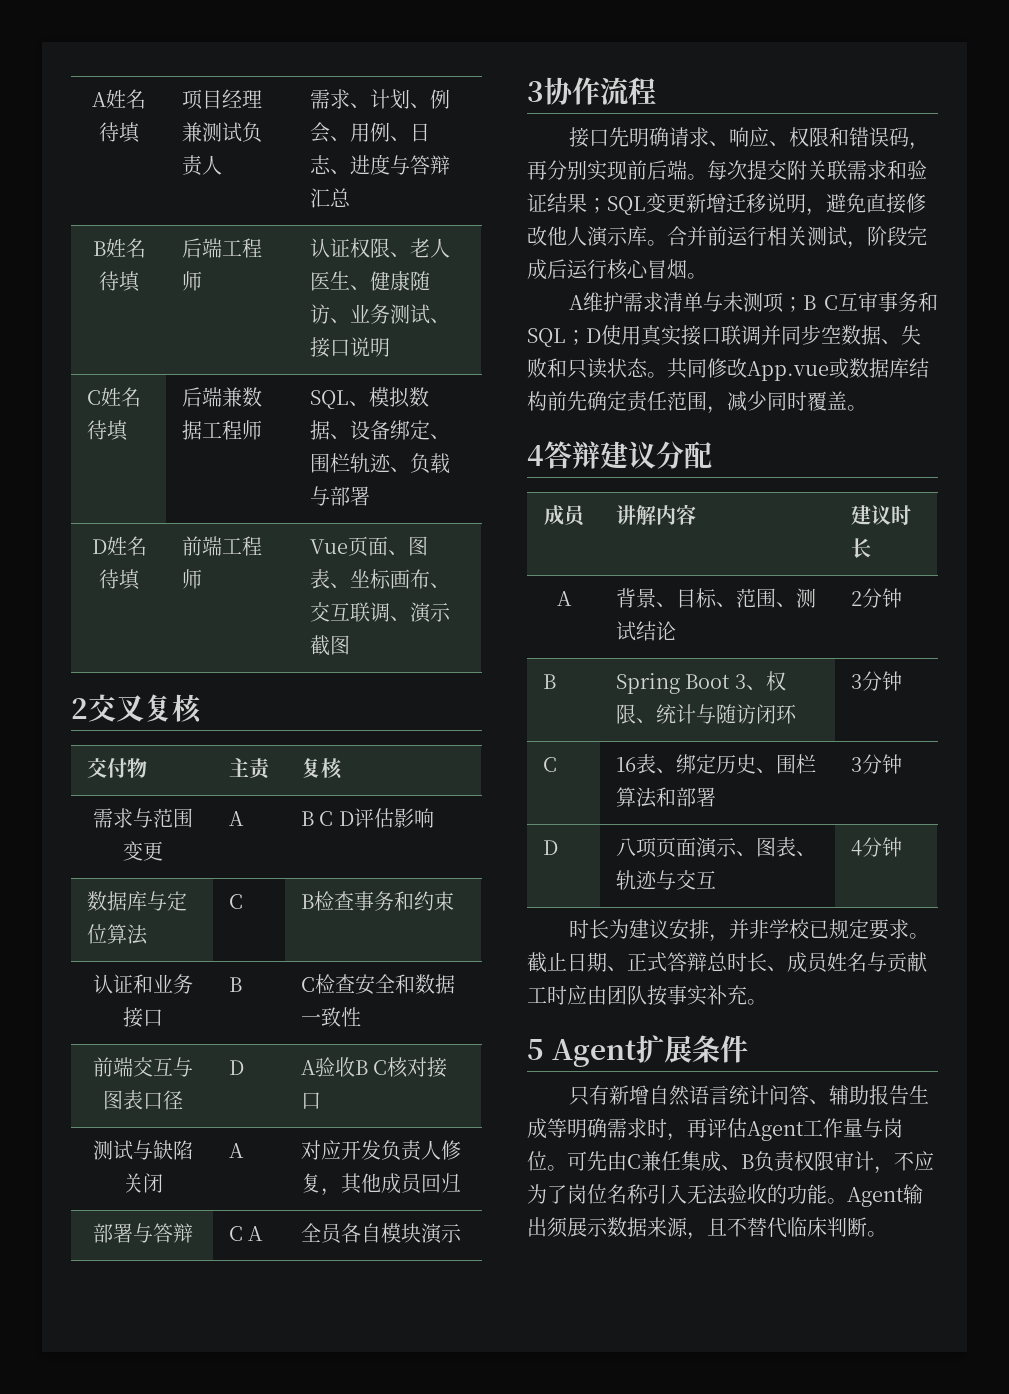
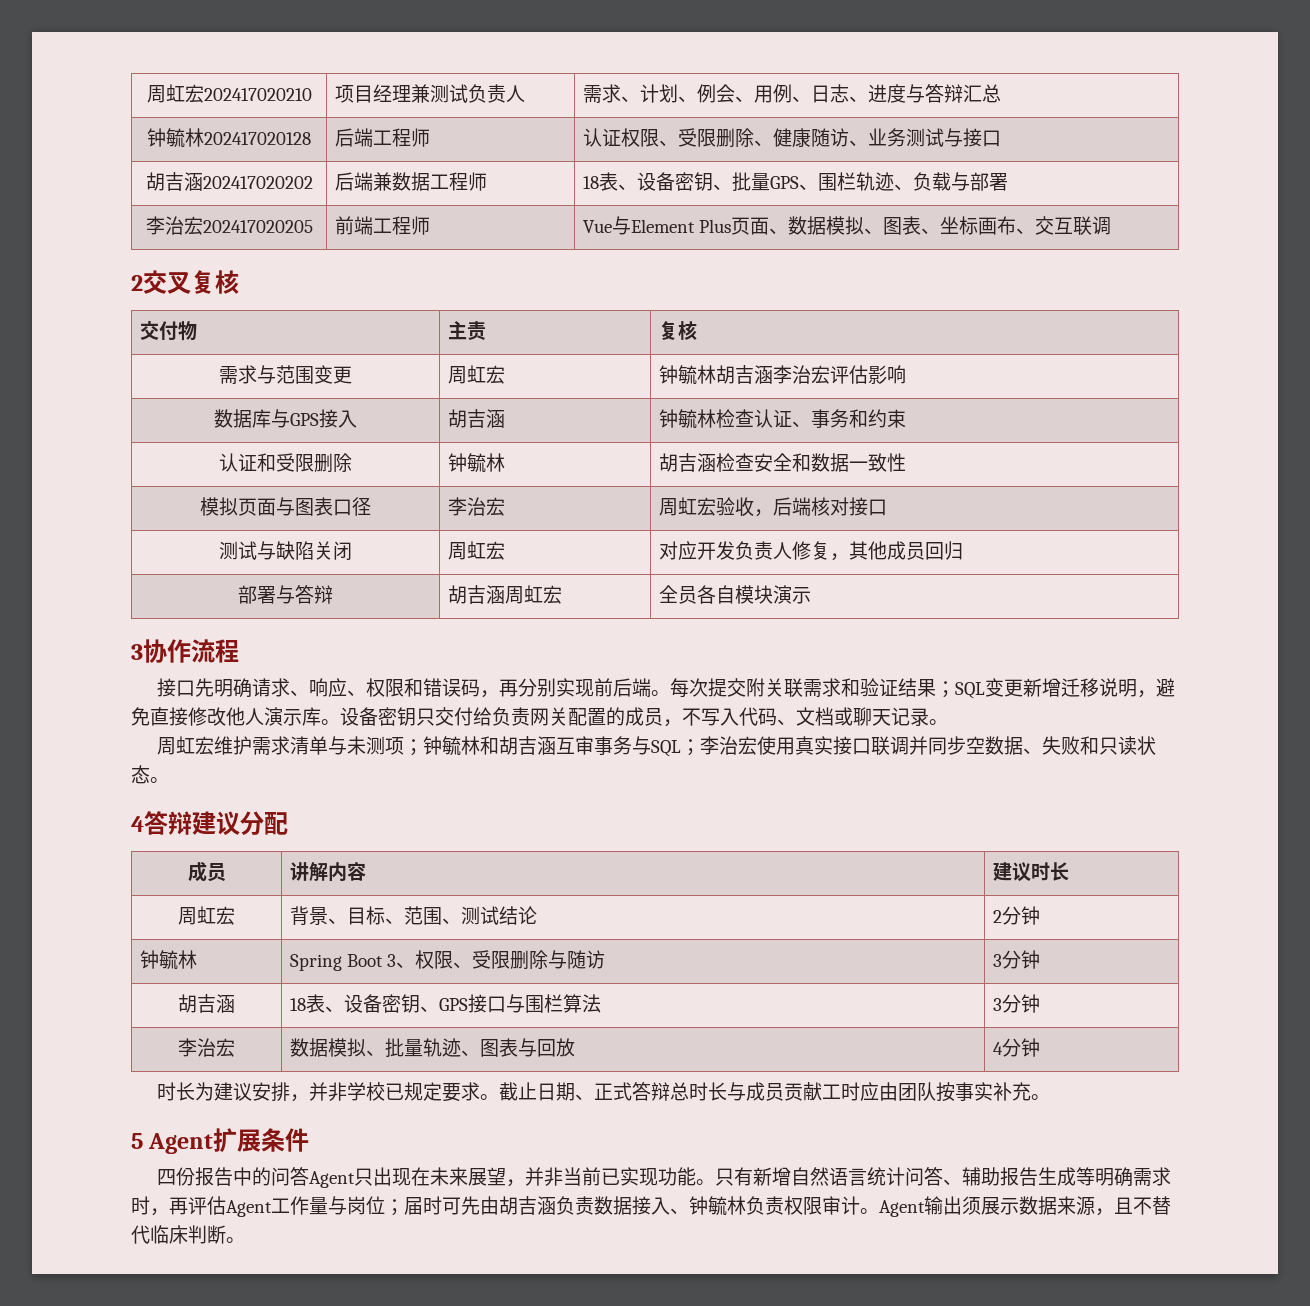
[92,89,146,109] [99,122,141,143] A姓名待填 -> [146,84,312,103] 周虹宏202417020210
[92,238,146,258] [99,271,141,292] B姓名待填 -> [147,128,311,148] 钟毓林202417020128
[409,238,450,258] [309,271,350,291] 老人医生 -> [677,128,754,148] 受限删除
[429,318,450,323] [309,337,390,358] [86,387,141,407] [86,420,129,441] 、接口说明 // C姓名待填 -> [943,128,1001,147] [145,172,313,191] 与接口 // 胡吉涵202417020202
[309,387,429,409] [309,420,430,440] SQL、模拟数据、设备绑定 -> [582,172,799,192] 18表、设备密钥、批量GPS
[91,536,147,556] [99,569,141,590] D姓名待填 -> [145,216,313,235] 李治宏202417020205
[347,536,388,556] 页面 -> [611,216,864,235] 与Element Plus页面、数据模拟
[389,602,451,623] [309,635,350,656] 、演示截图 -> (1111, 225) none
[228,811,244,826] [300,808,434,828] [86,891,187,911] [86,924,148,945] [228,894,243,909] [300,891,354,911] A | B C D评估影响 // 数据库与定位算法 | C | B检查 -> [447,365,505,384] [658,365,906,385] [214,409,357,428] [447,409,505,428] [658,409,811,429] 周虹宏 | 钟毓林胡吉涵李治宏评估影响 // 数据库与GPS接入 | 胡吉涵 | 钟毓林检查认证、
[152,974,193,994] [122,1007,163,1028] [228,977,242,992] [300,977,315,992] 业务接口 | B | C -> [276,453,352,473] [447,453,505,473] [658,453,716,472] 受限删除 | 钟毓林 | 胡吉涵
[92,1057,173,1077] 前端交互 -> [200,497,276,516] 模拟页面
[228,1060,244,1075] [300,1057,388,1077] D | A验收B C -> [447,497,505,516] [658,497,811,517] 李治宏 | 周虹宏验收，后端
[228,1143,244,1158] A -> [447,541,505,560] 周虹宏
[228,1226,264,1241] C A -> [447,585,562,604] 胡吉涵周虹宏
[667,226,927,249] [527,259,707,280] [569,295,585,310] 合并前运行相关测试，阶段完成后运行核心冒烟。 // A -> [340,707,948,727] [157,736,215,755] 设备密钥只交付给负责网关配置的成员，不写入代码、文档或聊天记录。 // 周虹宏
[803,292,938,312] [527,328,601,347] B C互审事务和SQL；D -> [423,736,758,757] 钟毓林和胡吉涵互审事务与SQL；李治宏
[667,358,929,381] [527,391,867,414] 共同修改App.vue或数据库结构前先确定责任范围，减少同时覆盖。 -> (169, 780) none
[557,591,572,606] A -> [178,906,235,925] 周虹宏
[542,674,556,689] B -> [139,950,197,970] 钟毓林
[655,704,696,724] 统计 -> [472,950,549,970] 受限删除
[755,704,797,724] [850,671,902,691] [542,757,557,772] [615,754,776,774] 闭环 | 3分钟 // C | 16表、绑定历史、 -> [992,950,1040,969] [178,994,235,1013] [289,994,525,1013] | 3分钟 // 胡吉涵 | 18表、设备密钥、GPS接口与
[655,787,716,807] [850,754,902,774] [542,840,558,855] [615,837,816,858] [615,870,716,890] 和部署 | 3分钟 // D | 八项页面演示、图表、轨迹与交互 -> [992,994,1040,1013] [178,1038,235,1057] [289,1038,575,1058] | 3分钟 // 李治宏 | 数据模拟、批量轨迹、图表与回放
[767,952,887,973] 、成员姓名与 -> [727,1082,785,1101] 与成员
(748, 1049) none -> [157,1167,716,1188] 四份报告中的问答Agent只出现在未来展望，并非当前已实现功能。
[547,1151,934,1174] [527,1184,827,1205] 。可先由C兼任集成、B负责权限审计，不应为了岗位名称引入无法验收的功能 -> [385,1196,860,1216] ；届时可先由胡吉涵负责数据接入、钟毓林负责权限审计

